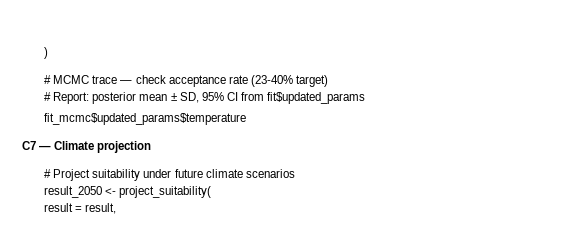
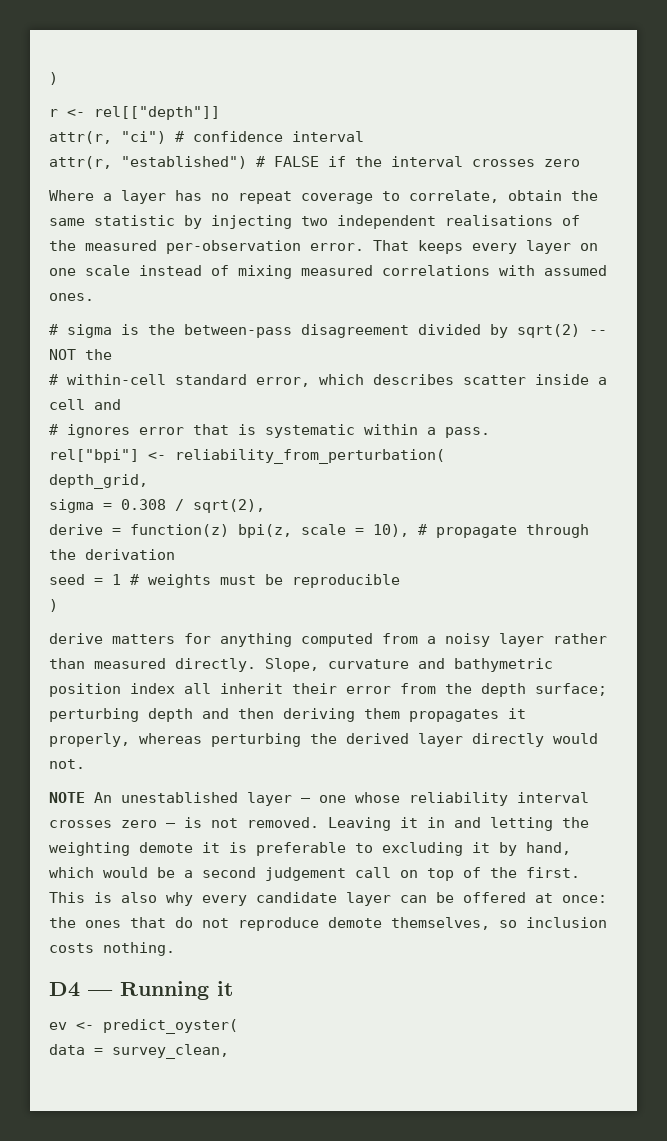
[44,47,49,59] [44,75,328,87] [44,92,366,104] [44,113,247,125] [22,141,152,153] [44,169,295,181] [44,186,212,198] [44,203,117,214] ) // # MCMC trace — check acceptance rate (23-40% target) // # Report: posterior mean ± SD, 95% CI from fit$updated_params // fit_mcmc$updated_params$temperature // C7 — Climate projection // # Project suitability under future climate scenarios // result_2050 <- project_suitability( // result = result, -> [49,72,58,85] [49,106,220,120] [49,131,364,144] [49,156,580,169] [49,190,598,204] [49,215,580,229] [49,240,598,254] [49,265,607,279] [49,293,94,301] [49,324,607,338] [49,349,112,360] [49,374,607,387] [49,399,121,410] [49,424,490,438] [49,449,445,464] [49,474,148,489] [49,499,265,513] [49,524,589,538] [49,549,175,560] [49,574,400,588] [49,599,58,612] [49,633,607,647] [49,658,553,672] [49,683,607,697] [49,708,526,722] [49,733,598,747] [49,759,85,769] [49,792,589,806] [49,817,589,831] [49,842,571,856] [49,867,580,881] [49,892,607,906] [49,917,607,931] [49,942,175,956] [49,981,233,1000] [49,1019,238,1034] [49,1044,229,1059] ) // r <- rel[["depth"]] // attr(r, "ci") # confidence interval // attr(r, "established") # FALSE if the interval crosses zero // Where a layer has no repeat coverage to correlate, obtain the same statistic by injecting two independent realisations of the measured per-observation error. That keeps every layer on one scale instead of mixing measured correlations with assumed ones. // # sigma is the between-pass disagreement divided by sqrt(2) -- NOT the // # within-cell standard error, which describes scatter inside a cell and // # ignores error that is systematic within a pass. // rel["bpi"] <- reliability_from_perturbation( // depth_grid, // sigma = 0.308 / sqrt(2), // derive = function(z) bpi(z, scale = 10), # propagate through the derivation // seed = 1 # weights must be reproducible // ) // derive matters for anything computed from a noisy layer rather than measured directly. Slope, curvature and bathymetric position index all inherit their error from the depth surface; perturbing depth and then deriving them propagates it properly, whereas perturbing the derived layer directly would not. // NOTE An unestablished layer — one whose reliability interval crosses zero — is not removed. Leaving it in and letting the weighting demote it is preferable to excluding it by hand, which would be a second judgement call on top of the first. This is also why every candidate layer can be offered at once: the ones that do not reproduce demote themselves, so inclusion costs nothing. // D4 — Running it // ev <- predict_oyster( // data = survey_clean,

